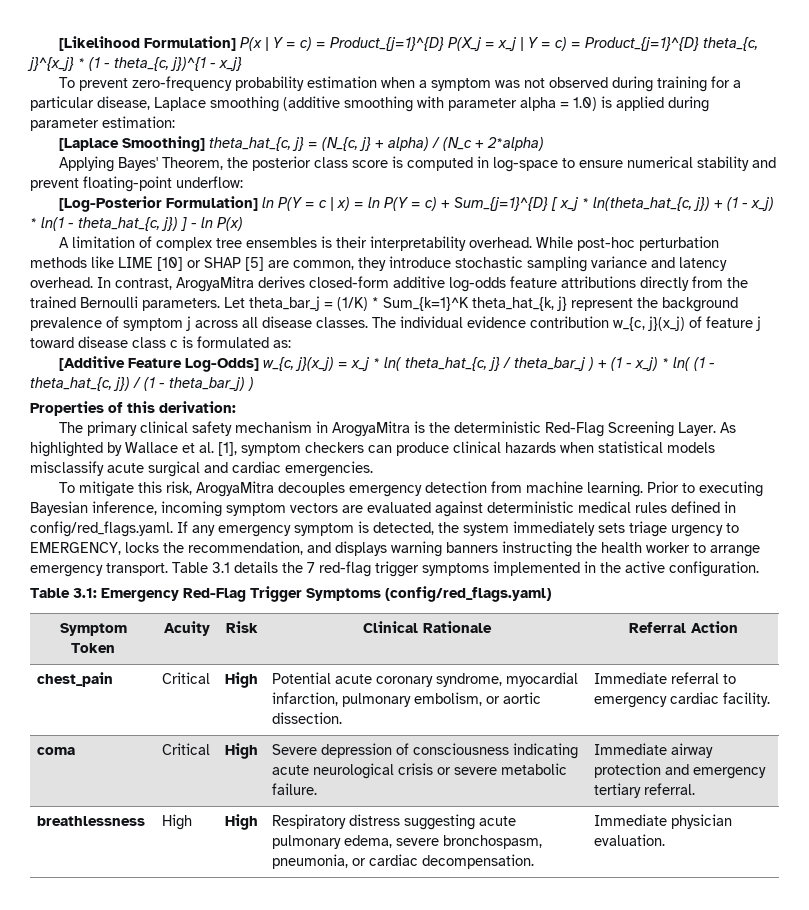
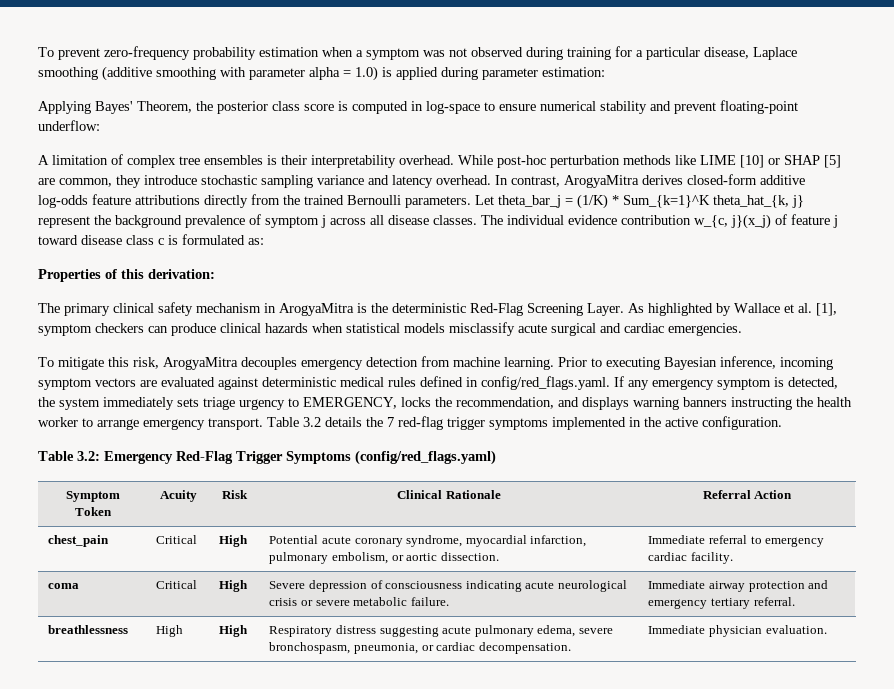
[58,36,758,51] [27,57,242,71] [Likelihood Formulation] P(x | Y = c) = Product_{j=1}^{D} P(X_j = x_j | Y = c) = Product_{j=1}^{D} theta_{c, j}^{x_j} * (1 - theta_{c, j})^{1 - x_j} // -> (38, 52) none
[58,136,544,152] // [Laplace Smoothing] theta_hat_{c, j} = (N_{c, j} + alpha) / (N_c + 2*alpha) -> (605, 72) none
[58,196,774,212] [30,217,243,231] // [Log-Posterior Formulation] ln P(Y = c | x) = ln P(Y = c) + Sum_{j=1}^{D} [ x_j * ln(theta_hat_{c, j}) + (1 - x_j) * ln(1 - theta_hat_{c, j}) ] - ln P(x) -> (100, 125) none
[58,356,715,372] [30,377,254,391] // [Additive Feature Log-Odds] w_{c, j}(x_j) = x_j * ln( theta_hat_{c, j} / theta_bar_j ) + (1 - x_j) * ln( (1 - theta_hat_{c, j}) / (1 - theta_bar_j) ) -> (264, 241) none
[212,562,230,573] 3.1 -> [303,417,321,427] 3.2
[73,588,97,598] 3.1: -> [77,451,100,461] 3.2:

